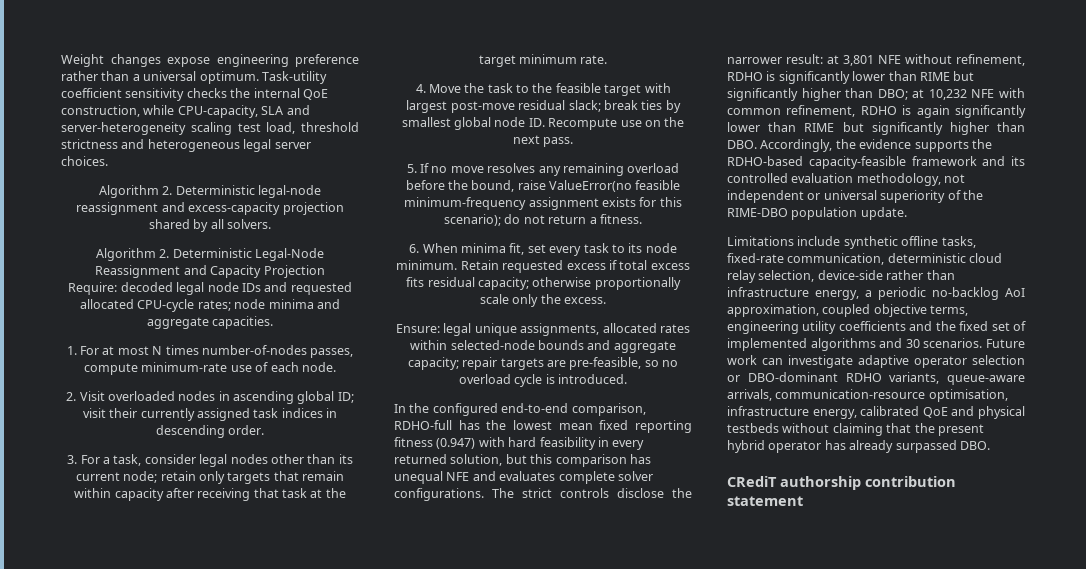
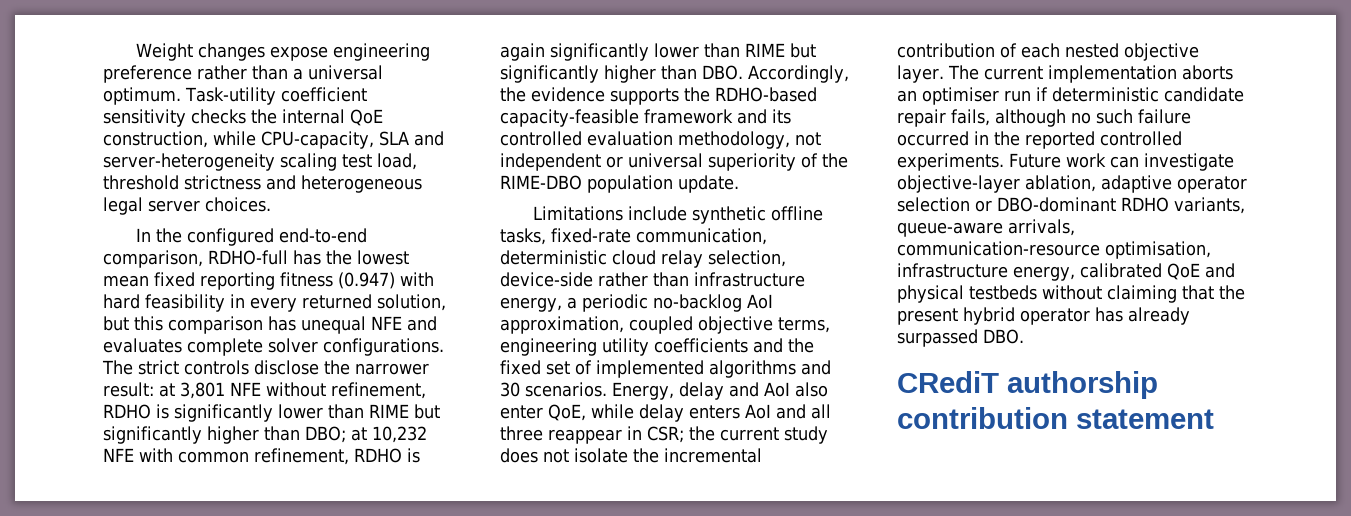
[98,185,322,198] [76,202,344,215] [148,219,272,232] [95,248,325,261] [95,265,325,278] [68,282,352,295] [80,299,340,312] [146,316,274,329] [66,345,354,358] [84,362,336,375] [66,391,354,404] [82,408,338,421] [155,425,265,438] [67,454,353,467] [75,471,345,484] [74,488,346,501] [478,54,608,67] [415,83,671,96] [406,100,681,113] [401,117,685,130] [512,135,574,147] [406,163,680,176] [405,180,681,192] [404,197,682,210] [444,214,642,226] [409,243,677,256] [396,260,690,273] [406,277,681,290] [479,294,607,307] [396,323,690,336] [410,340,676,353] [407,357,679,370] [458,374,628,387] // Algorithm 2. Deterministic legal-node reassignment and excess-capacity projection shared by all solvers. // Algorithm 2. Deterministic Legal-Node Reassignment and Capacity Projection // Require: decoded legal node IDs and requested allocated CPU-cycle rates; node minima and aggregate capacities. // 1. For at most N times number-of-nodes passes, compute minimum-rate use of each node. // 2. Visit overloaded nodes in ascending global ID; visit their currently assigned task indices in descending order. // 3. For a task, consider legal nodes other than its current node; retain only targets that remain within capacity after receiving that task at the target minimum rate. // 4. Move the task to the feasible target with largest post-move residual slack; break ties by smallest global node ID. Recompute use on the next pass. // 5. If no move resolves any remaining overload before the bound, raise ValueError(no feasible minimum-frequency assignment exists for this scenario); do not return a fitness. // 6. When minima fit, set every task to its node minimum. Retain requested excess if total excess fits residual capacity; otherwise proportionally scale only the excess. // Ensure: legal unique assignments, allocated rates within selected-node bounds and aggregate capacity; repair targets are pre-feasible, so no overload cycle is introduced. -> (271, 204) none
(983, 343) none -> [612,382,828,400] [500,404,831,422] [500,426,828,444] [500,448,762,463] [897,43,1199,61] [897,65,1233,83] [897,87,1244,105] [897,109,1191,127] [897,131,1182,149] [897,153,1004,171] Energy, delay and AoI also enter QoE, while delay enters AoI and all three reappear in CSR; the current study does not isolate the incremental contribution of each nested objective layer. The current implementation aborts an optimiser run if deterministic candidate repair fails, although no such failure occurred in the reported controlled experiments.
(853, 361) none -> [897,175,1096,193] objective-layer ablation,

